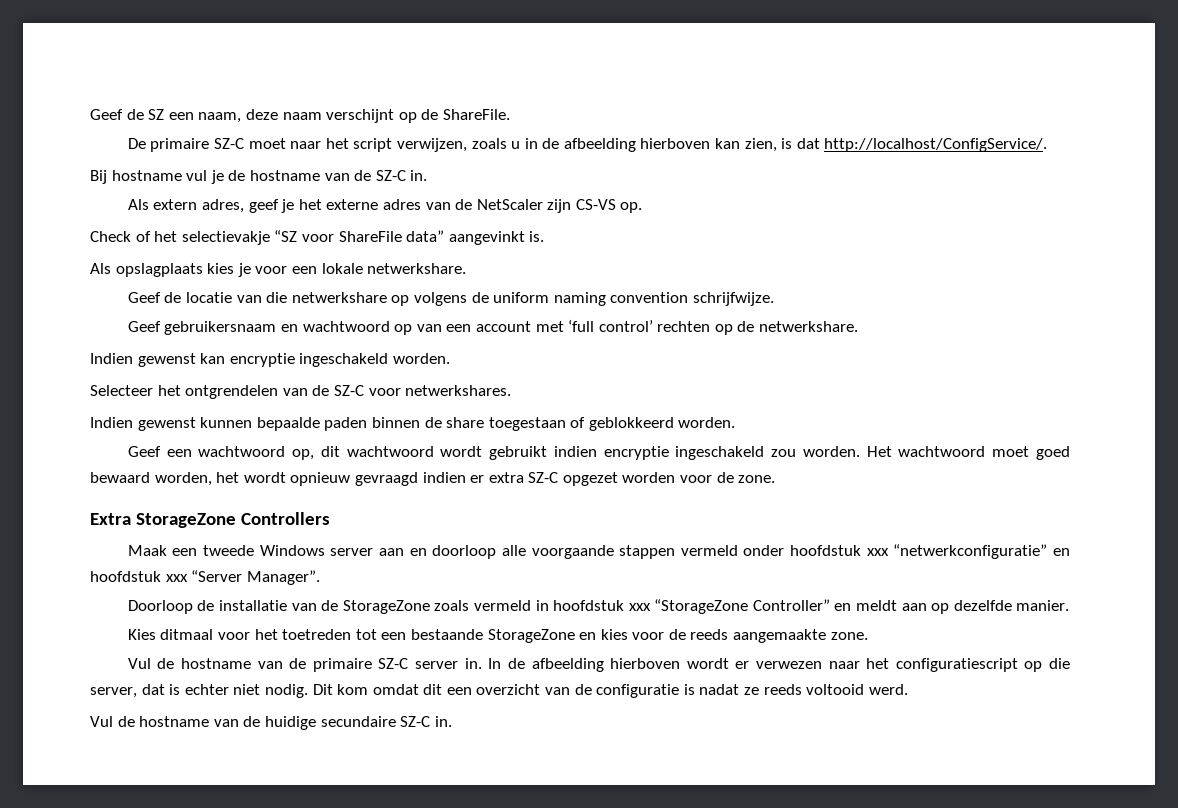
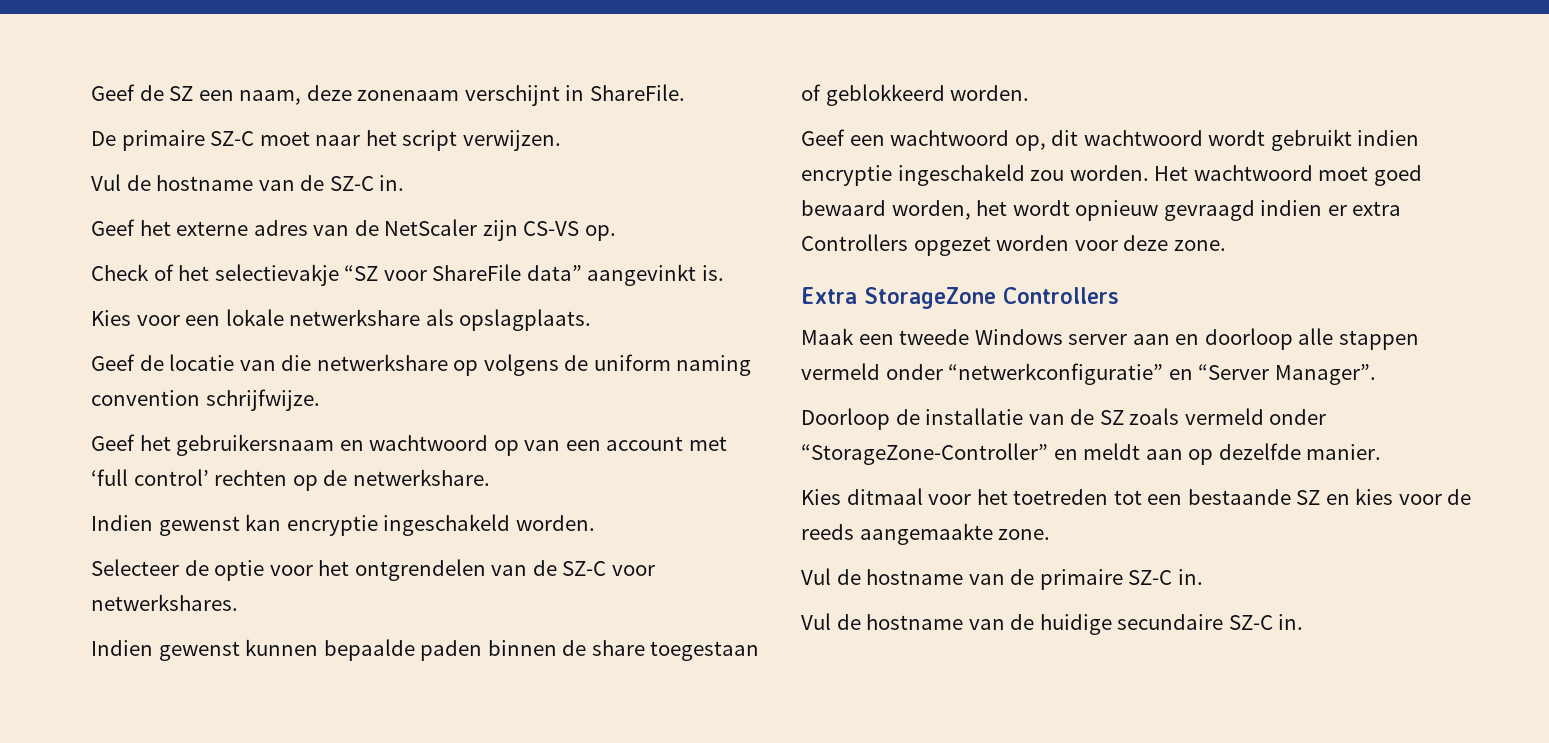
[282,109,439,123] naam verschijnt op de -> [357,85,585,106] zonenaam verschijnt in
[396,138,1048,152] [90,170,224,184] verwijzen, zoals u in de afbeelding hierboven kan zien, is dat http://localhost/ConfigService/. // Bij hostname vul je -> [462,130,561,151] [91,174,121,191] verwijzen. // Vul
[127,199,295,213] Als extern adres, geef je -> [91,219,135,236] Geef
[90,263,467,277] Als opslagplaats kies je voor een lokale netwerkshare. -> [91,309,592,331] Kies voor een lokale netwerkshare als opslagplaats.
(161, 326) none -> [139,435,171,451] het
(153, 390) none -> [184,560,313,581] de optie voor
[528,472,559,483] SZ-C -> [801,234,908,251] Controllers
[716,472,734,483] de -> [1123,235,1169,251] deze
[531,545,614,559] voorgaande -> (1334, 336) none
[790,544,1070,559] [90,571,188,582] hoofdstuk xxx “netwerkconfiguratie” en hoofdstuk xxx -> [948,363,1193,385] “netwerkconfiguratie” en
[342,600,430,614] StorageZone -> [1099,410,1124,425] SZ
[535,599,830,614] in hoofdstuk xxx “StorageZone Controller” -> [1269,409,1327,425] [801,443,1048,465] onder “StorageZone-Controller”
[487,629,575,643] StorageZone -> [1296,490,1321,505] SZ
[415,658,1071,672] [90,684,908,698] server in. In de afbeelding hierboven wordt er verwezen naar het configuratiescript op die server, dat is echter niet nodig. Dit kom omdat dit een overzicht van de configuratie is nadat ze reeds voltooid werd. -> [1177,569,1203,585] in.

